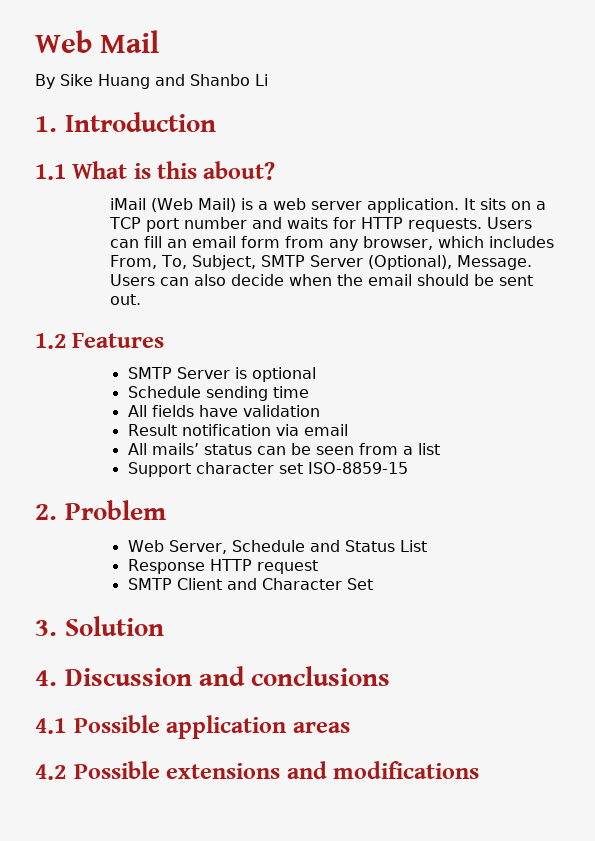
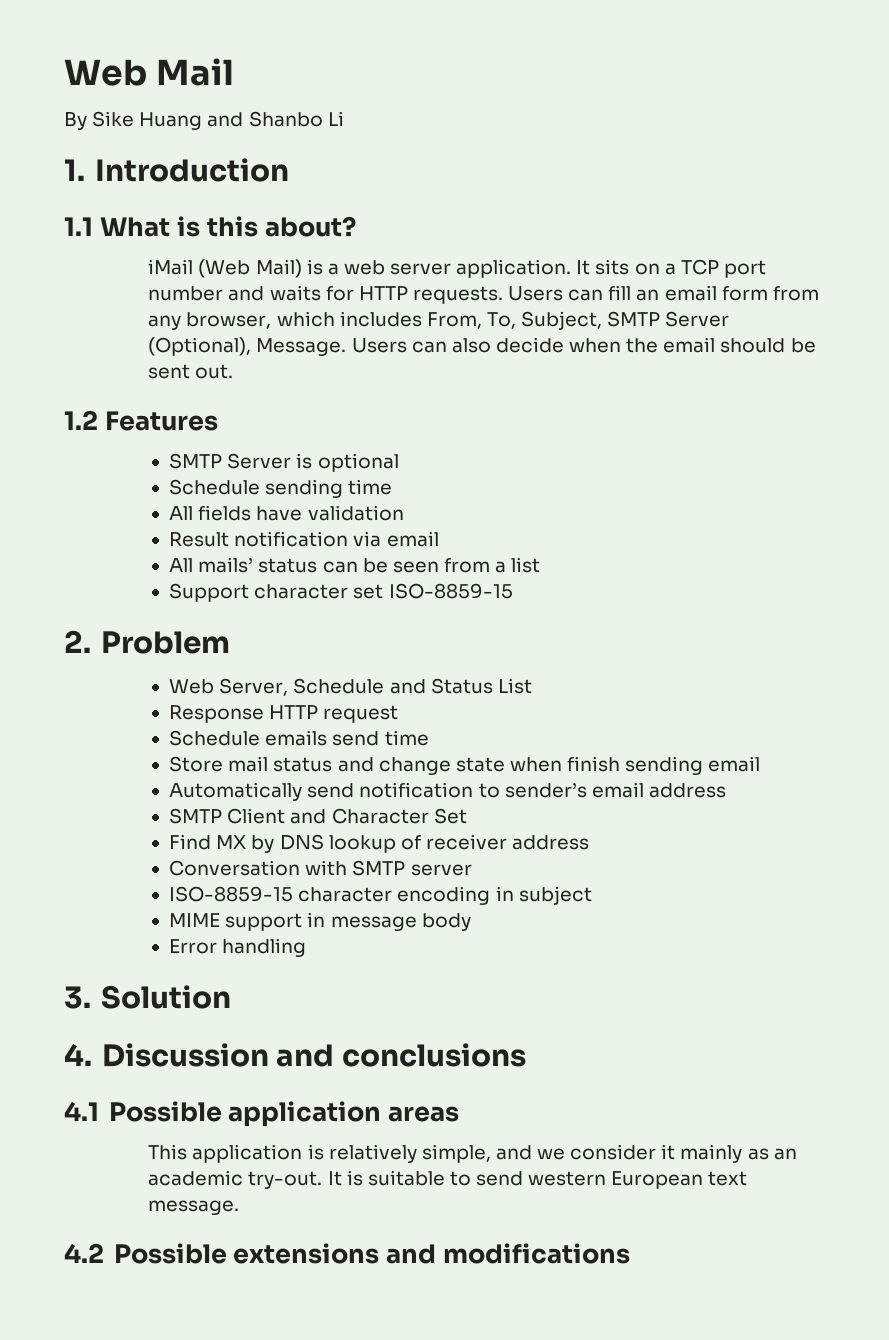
(318, 567) none -> [169,730,429,746] [169,756,761,775] [169,782,726,801] // Schedule emails send time // Store mail status and change state when finish sending email // Automatically send notification to sender’s email address
(373, 584) none -> [169,834,590,853] [169,860,472,876] [169,886,592,905] [169,912,471,931] [169,938,307,957] // Find MX by DNS lookup of receiver address // Conversation with SMTP server // ISO-8859-15 character encoding in subject // MIME support in message body // Error handling
(350, 727) none -> [148,1144,797,1163] [148,1170,748,1189] [148,1200,240,1215] // This application is relatively simple, and we consider it mainly as an academic try-out. It is suitable to send western European text message.

